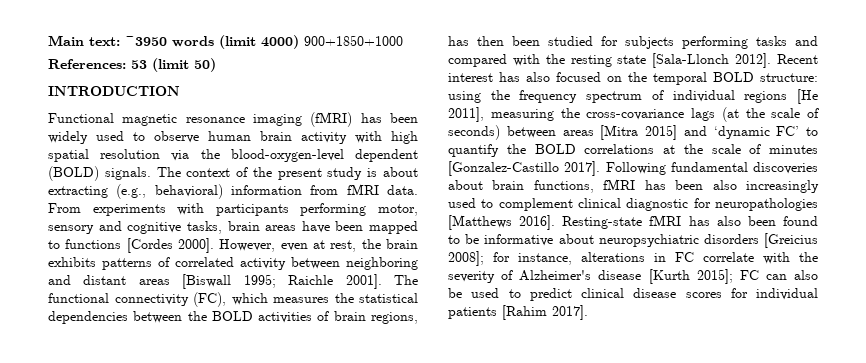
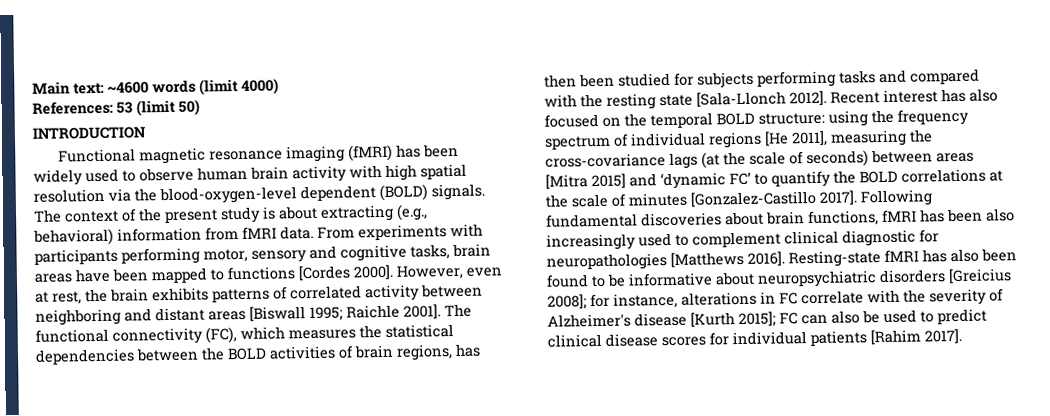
[125,36,167,46] ~3950 -> [107,81,149,94] ~4600
[304,35,403,46] 900+1850+1000 -> (279, 86) none

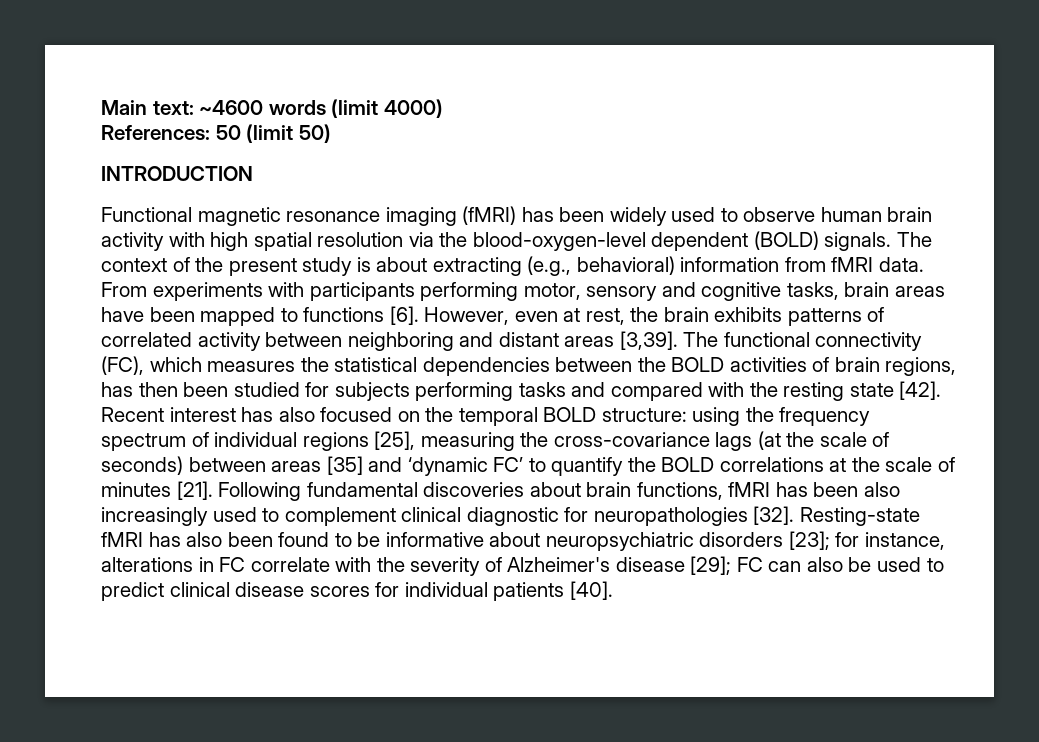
[116,101,133,114] 53 -> [215,125,241,140] 50
[298,264,393,282] [Cordes 2000]. -> [389,306,419,325] [6].
[249,304,441,322] [Biswall 1995; Raichle 2001]. -> [619,331,678,350] [3,39].
[696,90,827,108] [Sala-Llonch 2012]. -> [899,381,942,400] [42].
[764,130,828,147] [He 2011], -> [374,431,416,450] [25],
[545,173,626,190] [Mitra 2015] -> [326,456,363,475] [35]
[690,190,857,208] [Gonzalez-Castillo 2017]. -> [176,481,213,500] [21].
[670,251,785,268] [Matthews 2016]. -> [753,506,795,525] [32].
[948,268,1012,285] [547,294,587,310] [Greicius 2008]; -> [788,531,830,550] [23];
[690,311,776,328] [Kurth 2015]; -> [690,556,732,575] [29];
[870,328,962,346] [Rahim 2017]. -> [569,581,613,600] [40].

